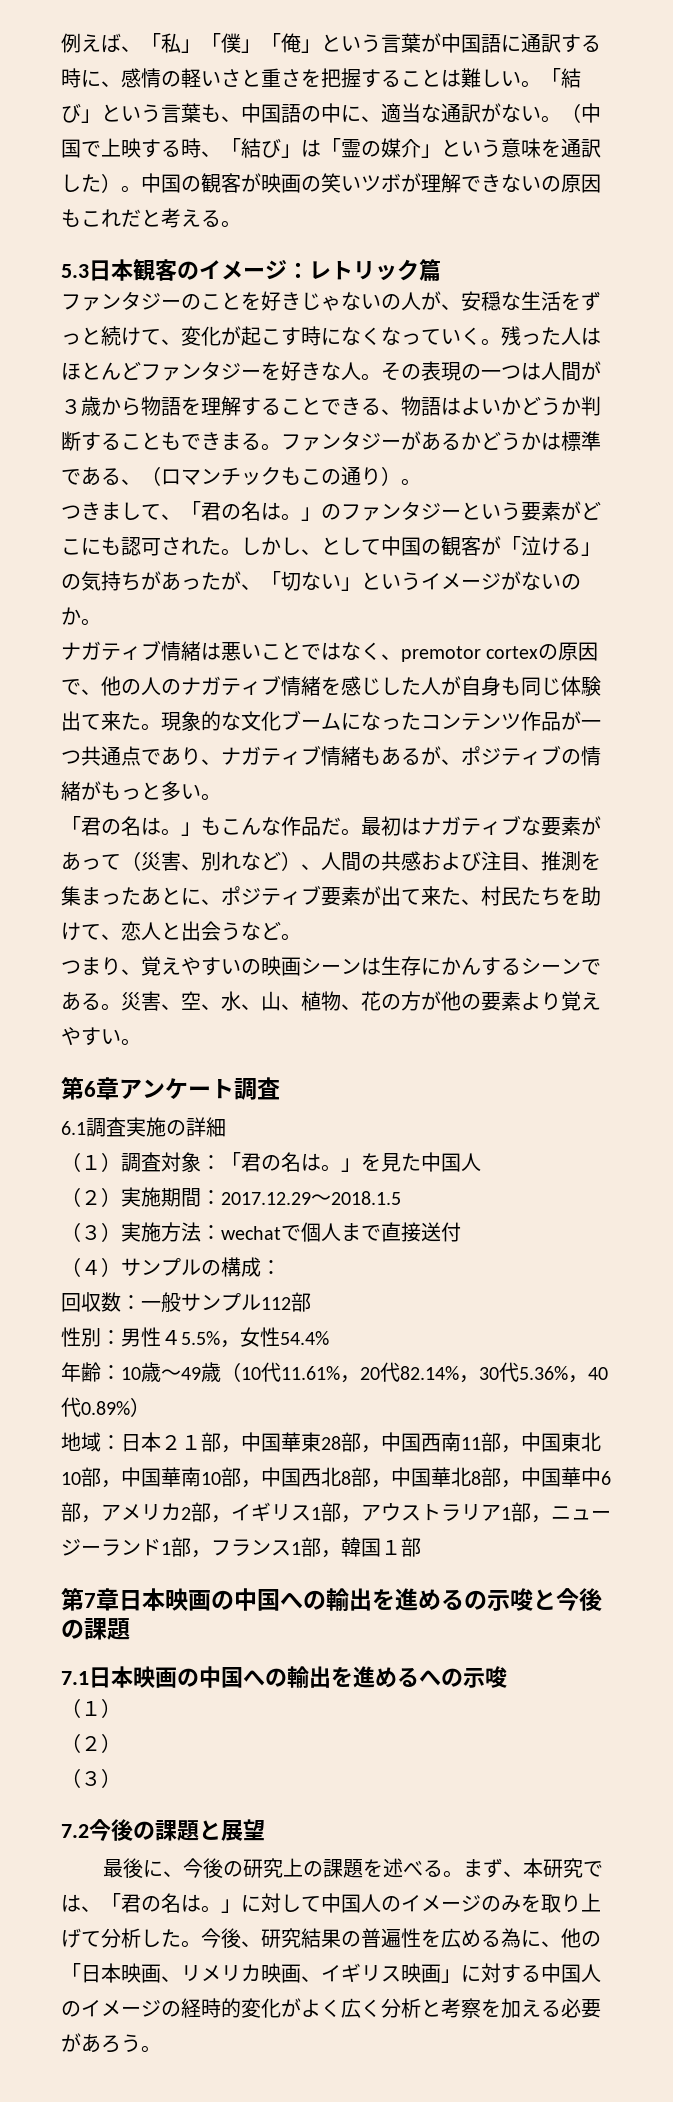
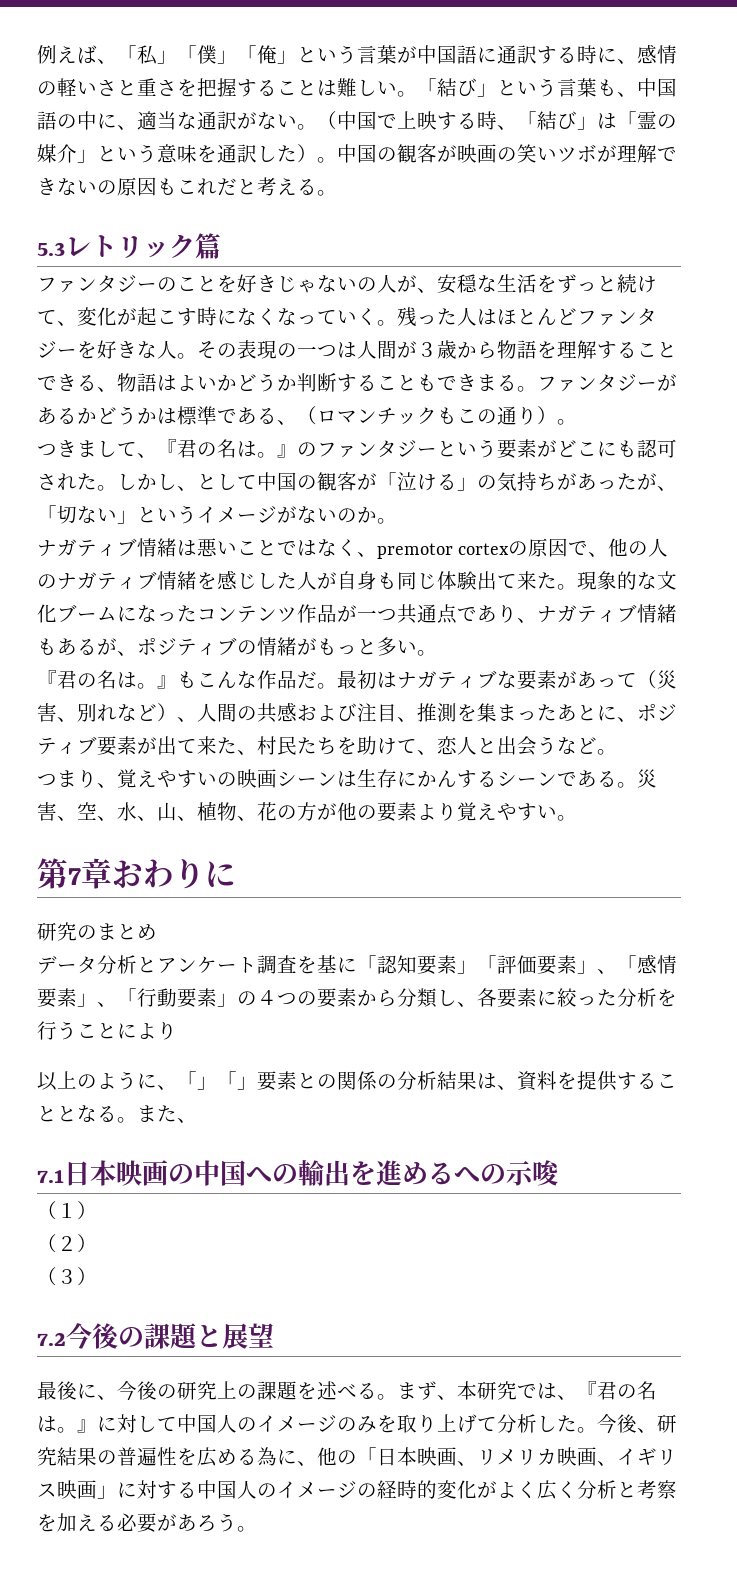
[89,259,309,281] 日本観客のイメージ： -> (65, 249) none
[181,501,321,521] 「君の名は。」 -> [157,439,297,458] 『君の名は。』
[61,816,201,836] 「君の名は。」 -> [37,670,177,689] 『君の名は。』
[84,1077,280,1100] [61,1117,226,1137] [61,1152,481,1172] [61,1187,401,1207] [61,1222,461,1242] [61,1257,281,1277] [61,1292,311,1312] [61,1327,329,1348] [61,1362,608,1383] [61,1397,150,1417] [61,1432,601,1453] [61,1467,611,1488] [61,1502,611,1523] [61,1537,421,1558] [61,1588,602,1611] [61,1618,130,1640] 6章アンケート調査 // 6.1調査実施の詳細 // （１）調査対象：「君の名は。」を見た中国人 // （２）実施期間：2017.12.29～2018.1.5 // （３）実施方法：wechatで個人まで直接送付 // （４）サンプルの構成： // 回収数：一般サンプル112部 // 性別：男性４5.5%，女性54.4% // 年齢：10歳～49歳（10代11.61%，20代82.14%，30代5.36%，40代0.89%） // 地域：日本２１部，中国華東28部，中国西南11部，中国東北10部，中国華南10部，中国西北8部，中国華北8部，中国華中6部，アメリカ2部，イギリス1部，アウストラリア1部，ニュージーランド1部，フランス1部，韓国１部 // 第7章日本映画の中国への輸出を進めるの示唆と今後の課題 -> [68,858,236,889] [37,922,157,941] [37,955,677,975] [37,988,677,1008] [37,1021,177,1040] [37,1071,677,1091] [37,1105,197,1123] 7章おわりに // 研究のまとめ // データ分析とアンケート調査を基に「認知要素」「評価要素」、「感情要素」、「行動要素」の４つの要素から分類し、各要素に絞った分析を行うことにより // 以上のように、「」「」要素との関係の分析結果は、資料を提供することとなる。また、
[101,1893,241,1913] 「君の名は。」 -> [577,1381,657,1400] [37,1416,97,1433] 『君の名は。』

